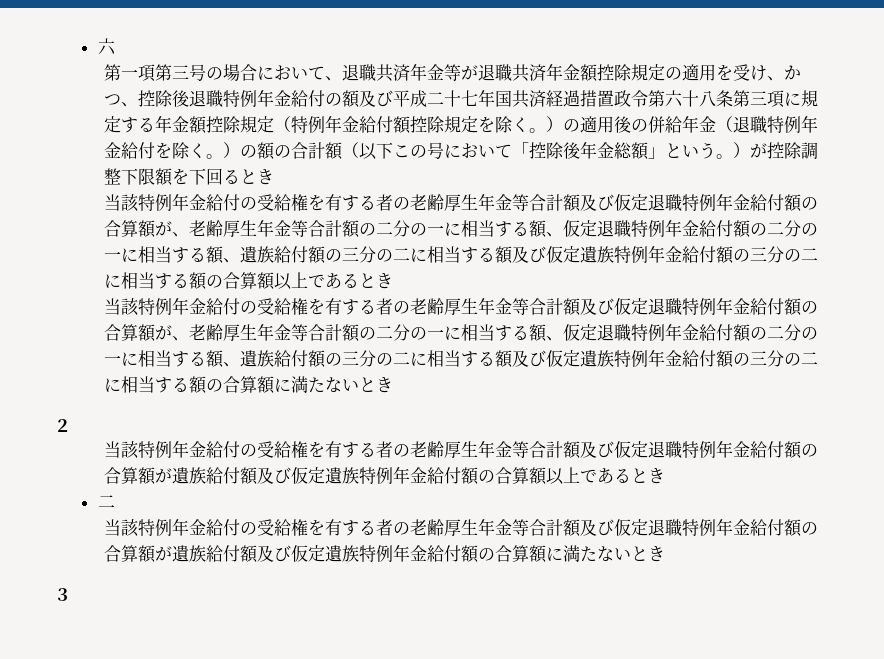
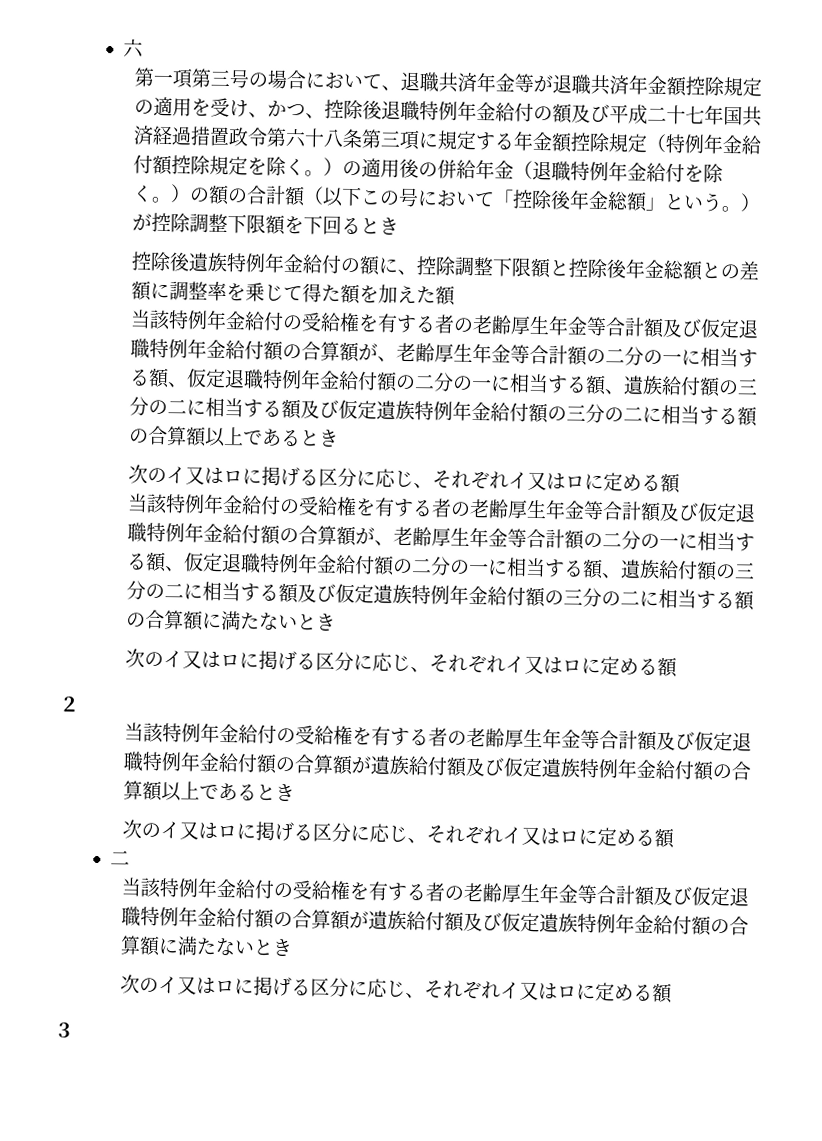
(275, 177) none -> [131,251,761,281] [131,280,457,306] // 控除後遺族特例年金給付の額に、控除調整下限額と控除後年金総額との差額に調整率を乗じて得た額を加えた額
(394, 281) none -> [128,464,682,494] // 次のイ又はロに掲げる区分に応じ、それぞれイ又はロに定める額
(394, 385) none -> [125,648,679,678] // 次のイ又はロに掲げる区分に応じ、それぞれイ又はロに定める額
(666, 476) none -> [122,819,676,849] // 次のイ又はロに掲げる区分に応じ、それぞれイ又はロに定める額
(666, 554) none -> [120,974,674,1004] // 次のイ又はロに掲げる区分に応じ、それぞれイ又はロに定める額

